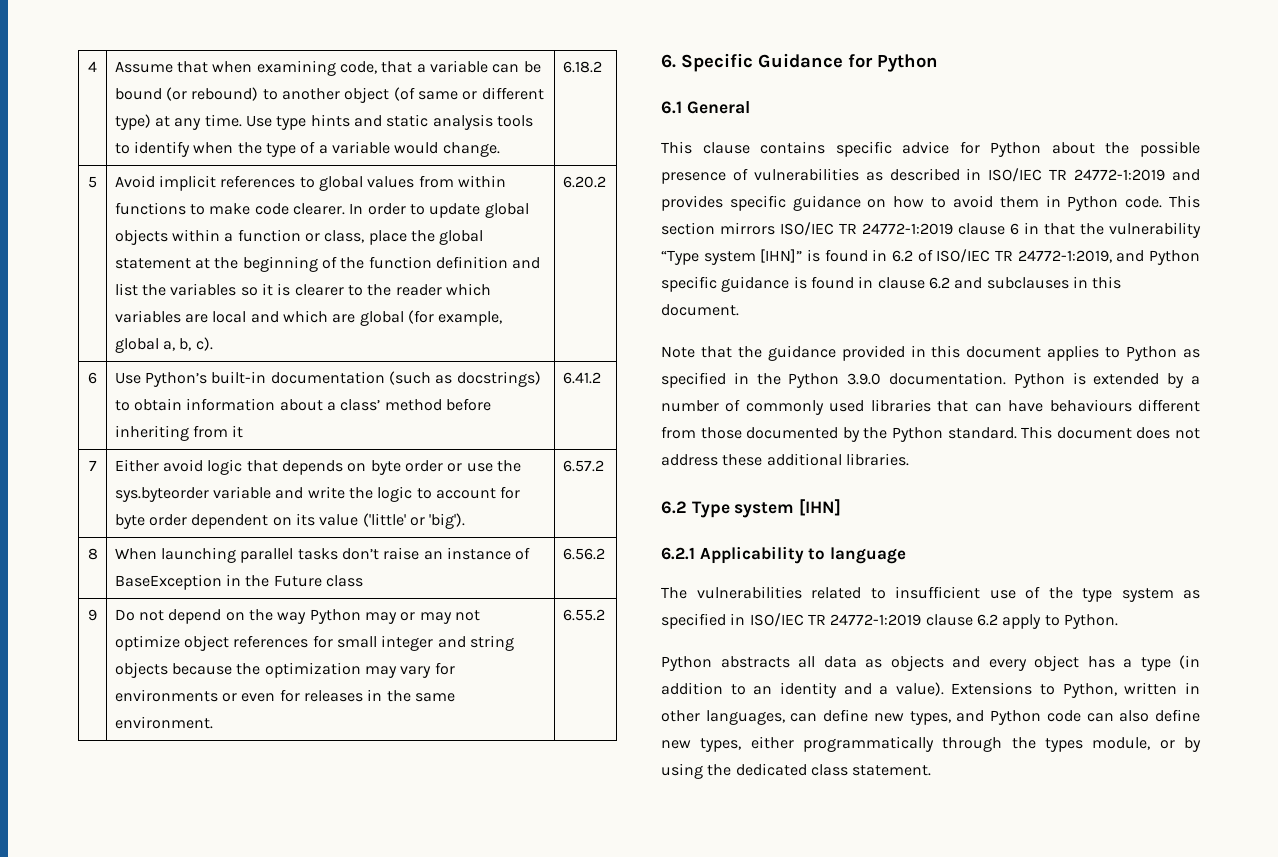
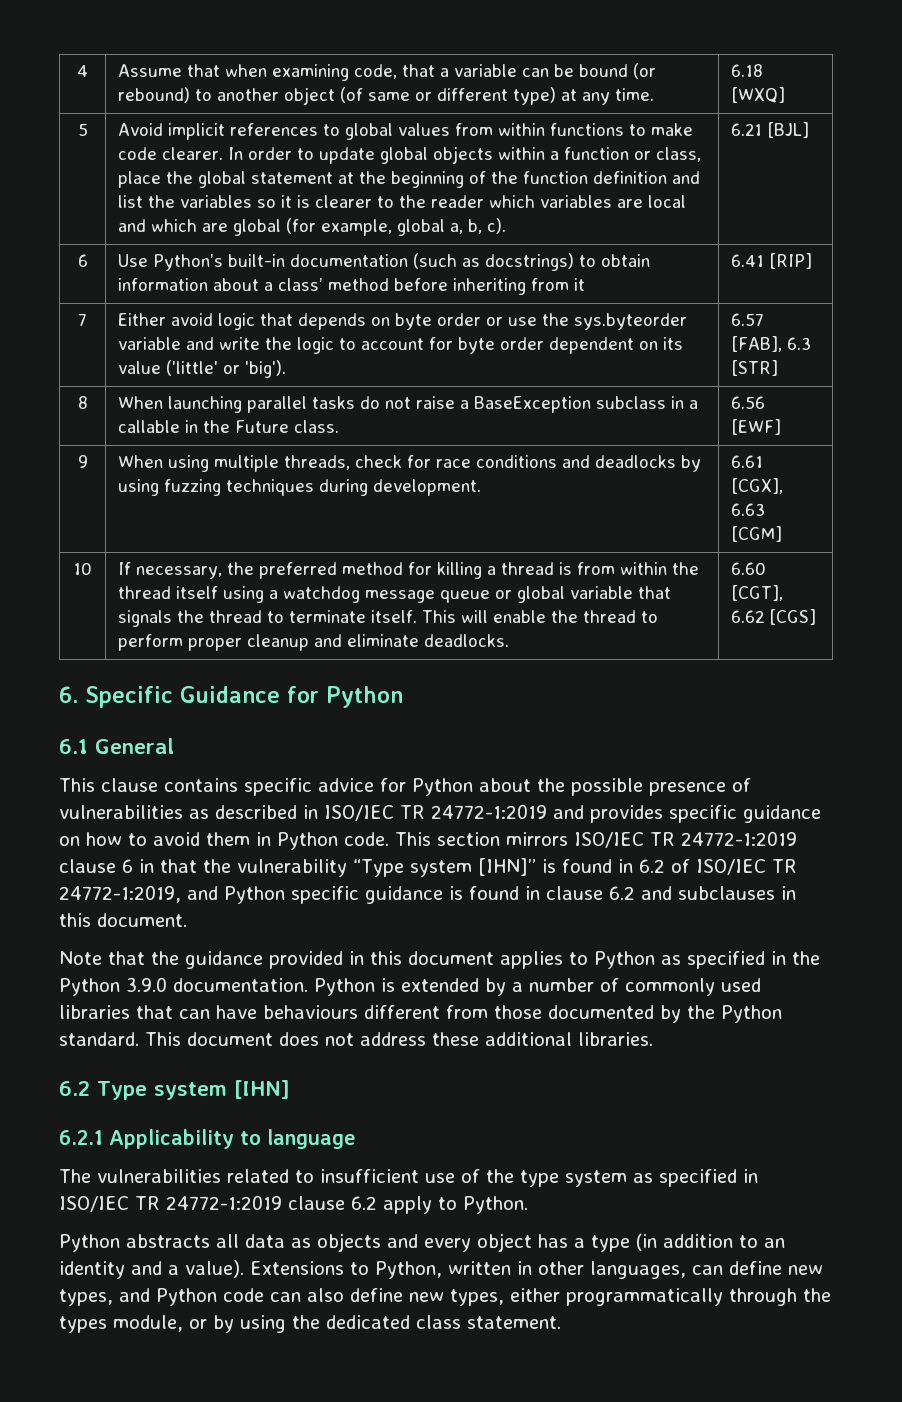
[246,114,534,130] [114,141,500,157] [562,61,602,73] Use type hints and static analysis tools to identify when the type of a variable would change. | 6.18.2 -> [731,64,764,77] [731,87,786,103] | 6.18 [WXQ]
[562,176,606,188] 6.20.2 -> [731,122,810,138] 6.21 [BJL]
[562,372,601,384] 6.41.2 -> [731,253,813,269] 6.41 [RIP]
[562,460,604,472] 6.57.2 -> [731,313,765,326] [731,336,812,352] [731,360,779,376] 6.57 [FAB], 6.3 [STR]
[342,547,531,560] [114,574,364,590] [562,548,605,560] [88,609,97,621] [114,609,481,624] [114,635,515,651] [114,662,455,678] [114,689,456,702] [114,716,213,729] [562,609,605,621] don’t raise an instance of BaseException in the Future class | 6.56.2 // 9 | Do not depend on the way Python may or may not optimize object references for small integer and string objects because the optimization may vary for environments or even for releases in the same environment. | 6.55.2 -> [360,396,699,413] [118,420,340,433] [731,396,766,409] [731,419,782,435] [77,455,88,468] [118,455,702,472] [118,479,482,496] [731,455,764,468] [731,478,784,494] [731,503,766,516] [731,526,783,542] [73,562,92,575] [118,562,700,579] [118,586,672,603] [118,610,659,627] [118,634,510,651] [731,562,767,575] [731,585,784,601] [731,609,817,625] do not raise a BaseException subclass in a callable in the Future class. | 6.56 [EWF] // 9 | When using multiple threads, check for race conditions and deadlocks by using fuzzing techniques during development. | 6.61 [CGX], 6.63 [CGM] // 10 | If necessary, the preferred method for killing a thread is from within the thread itself using a watchdog message queue or global variable that signals the thread to terminate itself. This will enable the thread to perform proper cleanup and eliminate deadlocks. | 6.60 [CGT], 6.62 [CGS]

